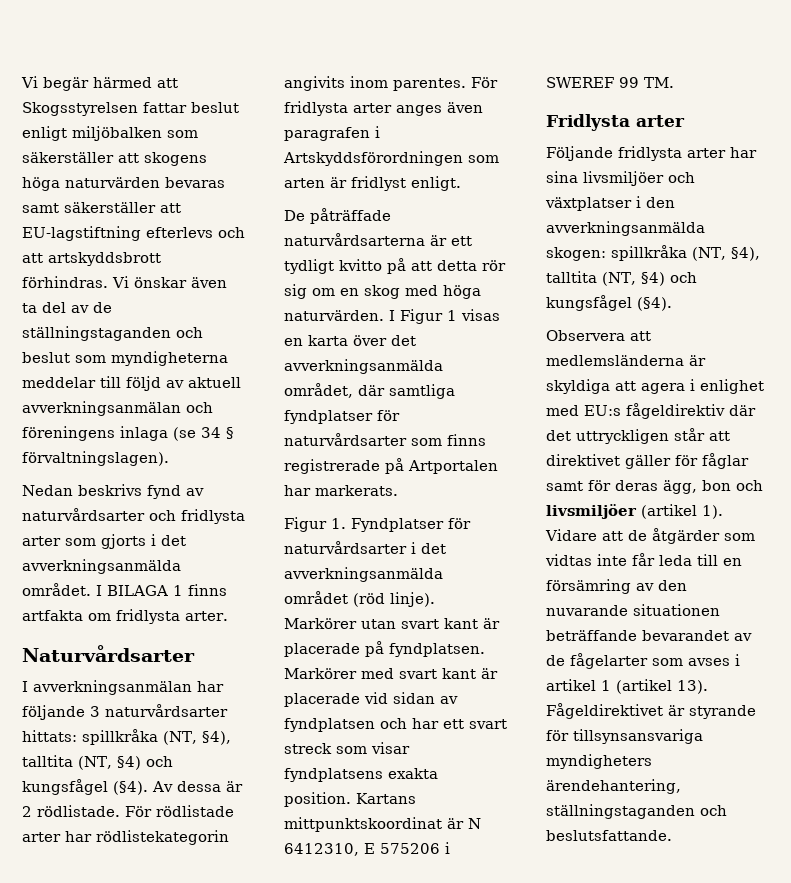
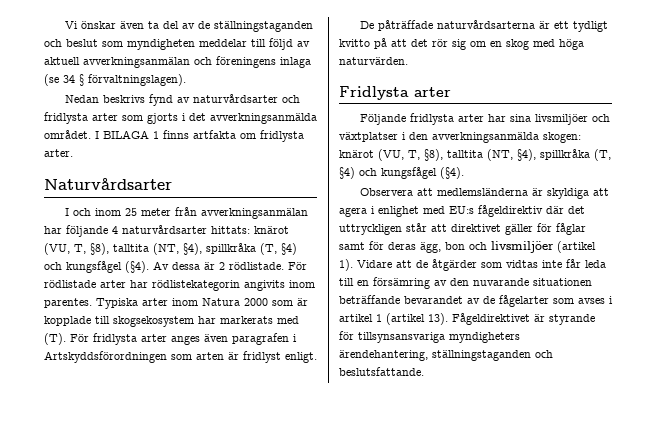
[21,76,178,91] [22,102,239,116] [22,126,198,141] [22,152,207,166] [22,177,225,191] [22,202,181,213] [22,226,245,241] [22,252,161,266] [22,276,129,288] Vi begär härmed att Skogsstyrelsen fattar beslut enligt miljöbalken som säkerställer att skogens höga naturvärden bevaras samt säkerställer att EU-lagstiftning efterlevs och att artskyddsbrott förhindras. Vi -> [65,21,79,29] Vi
[111,351,228,366] myndigheterna -> [127,39,195,50] myndigheten
(28, 686) none -> [73,207,198,216] och inom 25 meter från
[90,706,100,717] 3 -> [112,226,118,234] 4
[82,729,231,745] [22,755,112,770] spillkråka (NT, §4), talltita (NT, -> [254,226,289,234] [44,243,277,255] knärot (VU, T, §8), talltita (NT, §4), spillkråka (T,
(466, 84) none -> [96,298,308,309] [44,316,299,327] [44,333,66,345] Typiska arter inom Natura 2000 som är kopplade till skogsekosystem har markerats med (T).
[437,260,477,271] detta -> [411,39,428,47] det
[389,309,500,324] [284,335,416,346] [284,359,443,374] [284,383,455,399] [284,410,400,424] [284,433,486,446] [284,458,498,474] [284,485,398,496] [284,517,471,532] [284,541,446,554] [284,567,443,582] [284,591,435,607] [284,618,500,629] [284,641,485,657] [284,668,498,679] [284,692,458,707] [284,718,507,732] [284,742,410,754] [284,768,438,782] [284,792,416,807] [284,817,481,832] [284,842,450,856] [546,77,674,88] I Figur 1 visas en karta över det avverkningsanmälda området, där samtliga fyndplatser för naturvårdsarter som finns registrerade på Artportalen har markerats. // Figur 1. Fyndplatser för naturvårdsarter i det avverkningsanmälda området (röd linje). Markörer utan svart kant är placerade på fyndplatsen. Markörer med svart kant är placerade vid sidan av fyndplatsen och har ett svart streck som visar fyndplatsens exakta position. Kartans mittpunktskoordinat är N 6412310, E 575206 i SWEREF 99 TM. -> (408, 61) none
[611,245,760,261] [546,271,636,286] spillkråka (NT, §4), talltita (NT, -> [339,149,611,161] knärot (VU, T, §8), talltita (NT, §4), spillkråka (T,

